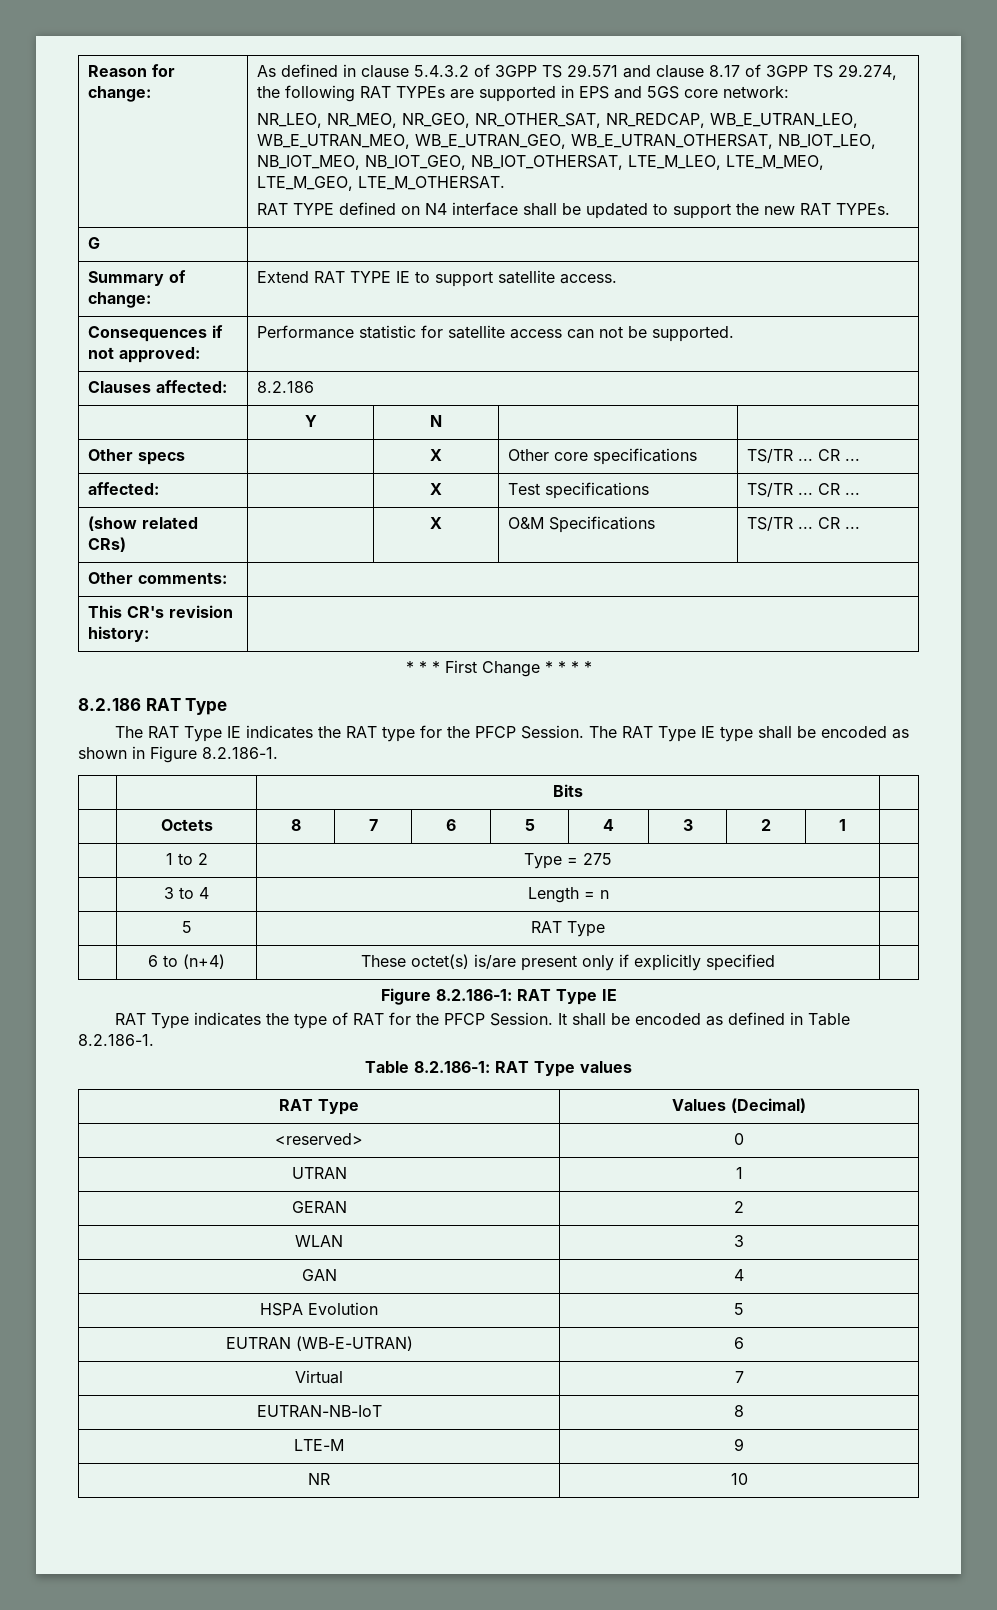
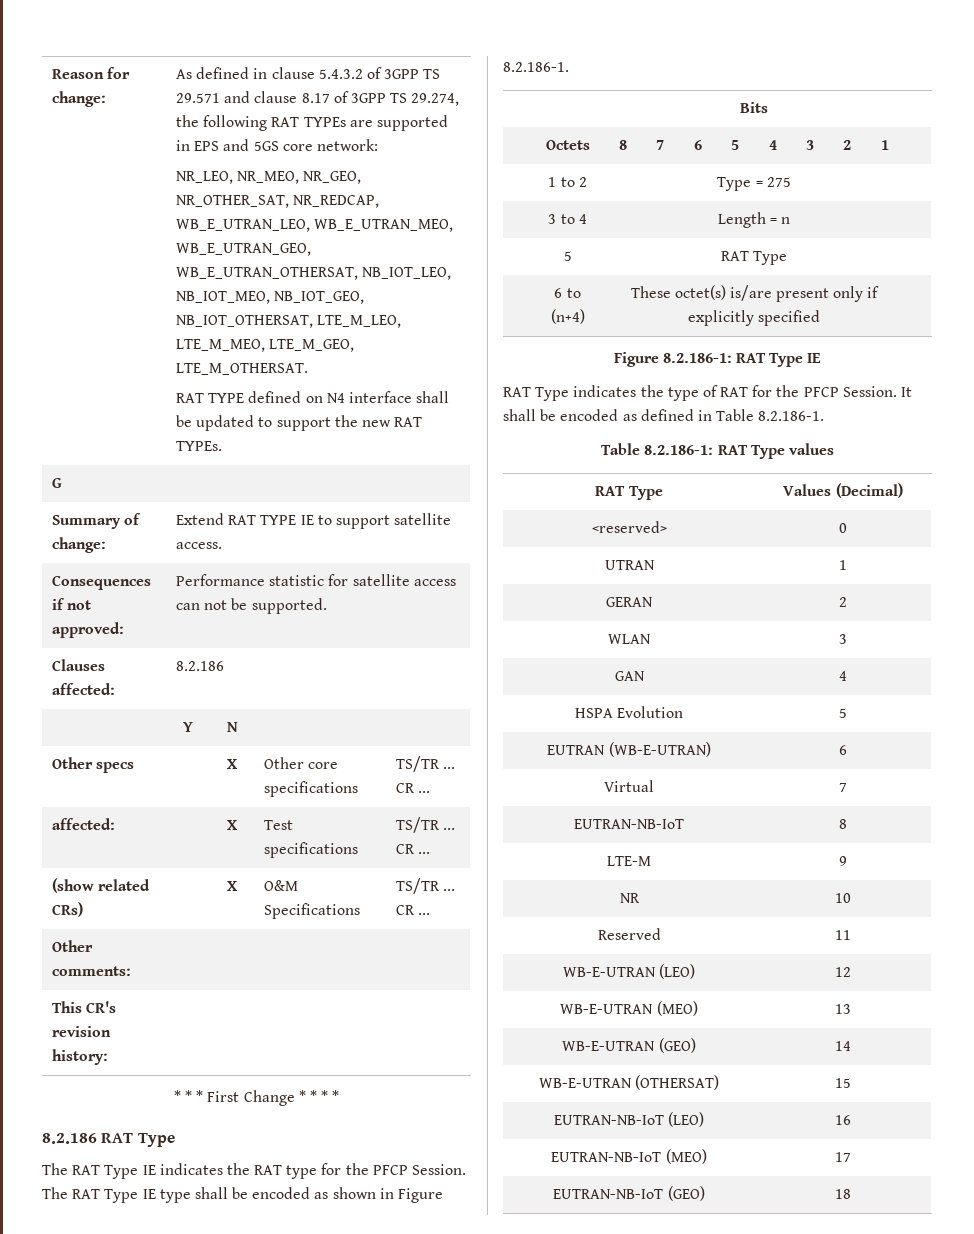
(748, 1479) none -> [597,928,661,940] [835,930,851,940] [562,964,696,979] [835,967,851,977] [560,1001,698,1016] [835,1004,851,1014] [562,1038,696,1053] [835,1041,851,1051] [538,1075,720,1090] [835,1078,851,1088] [553,1112,705,1127] [835,1115,851,1125] [551,1149,707,1164] [835,1152,851,1162] [553,1186,705,1201] [835,1189,851,1199] // Reserved | 11 // WB-E-UTRAN (LEO) | 12 // WB-E-UTRAN (MEO) | 13 // WB-E-UTRAN (GEO) | 14 // WB-E-UTRAN (OTHERSAT) | 15 // EUTRAN-NB-IoT (LEO) | 16 // EUTRAN-NB-IoT (MEO) | 17 // EUTRAN-NB-IoT (GEO) | 18

